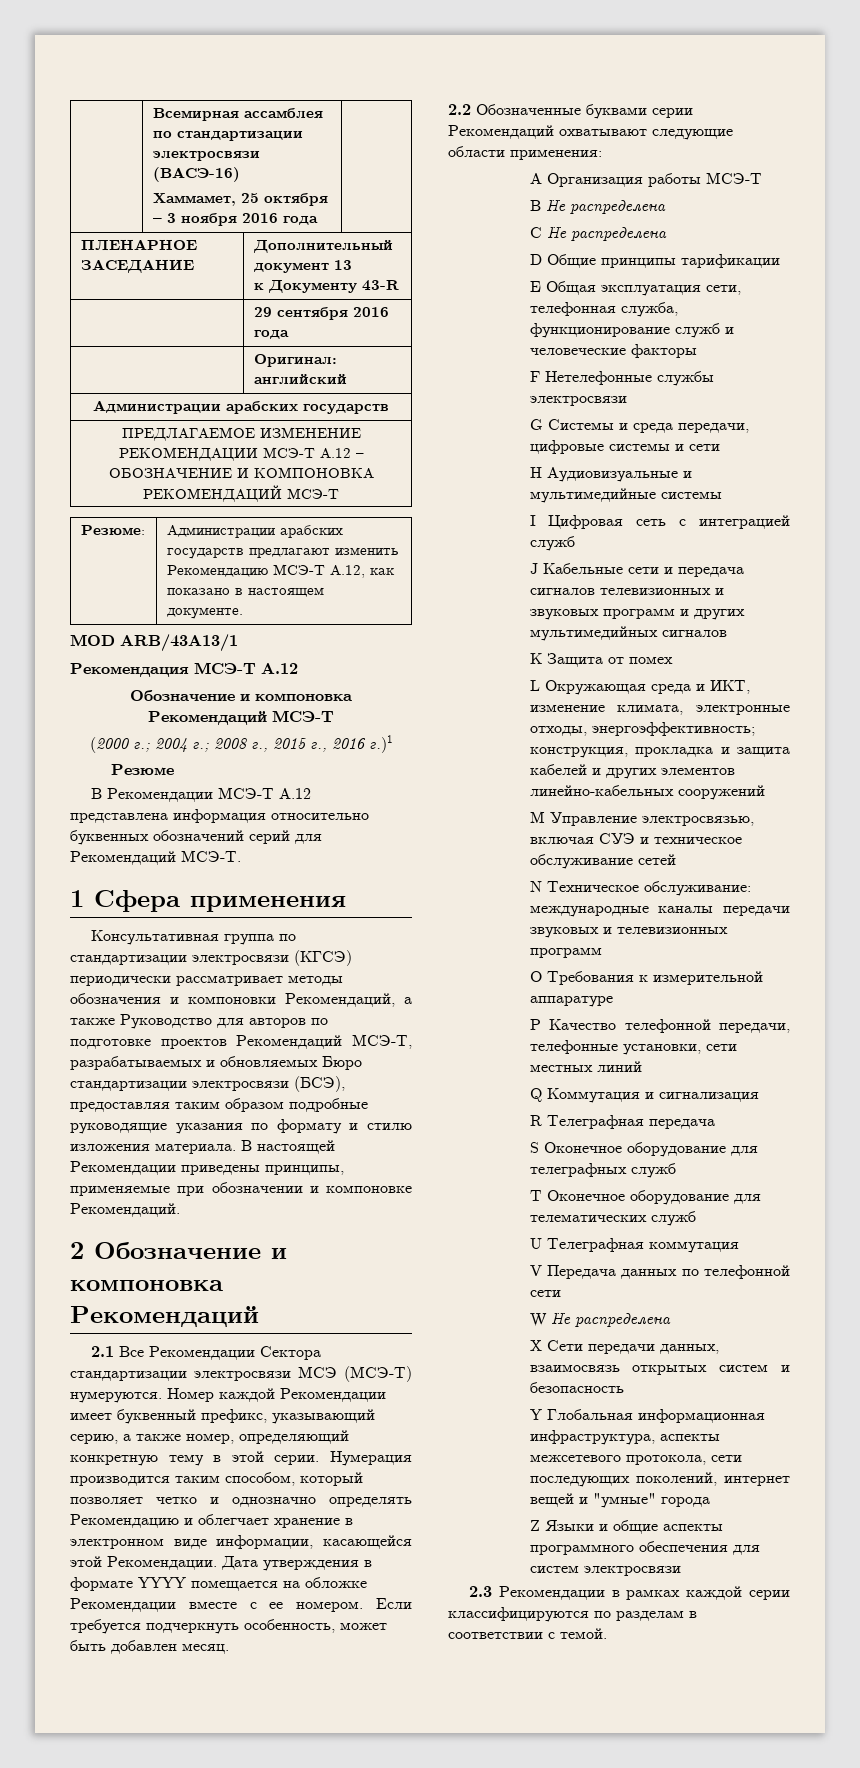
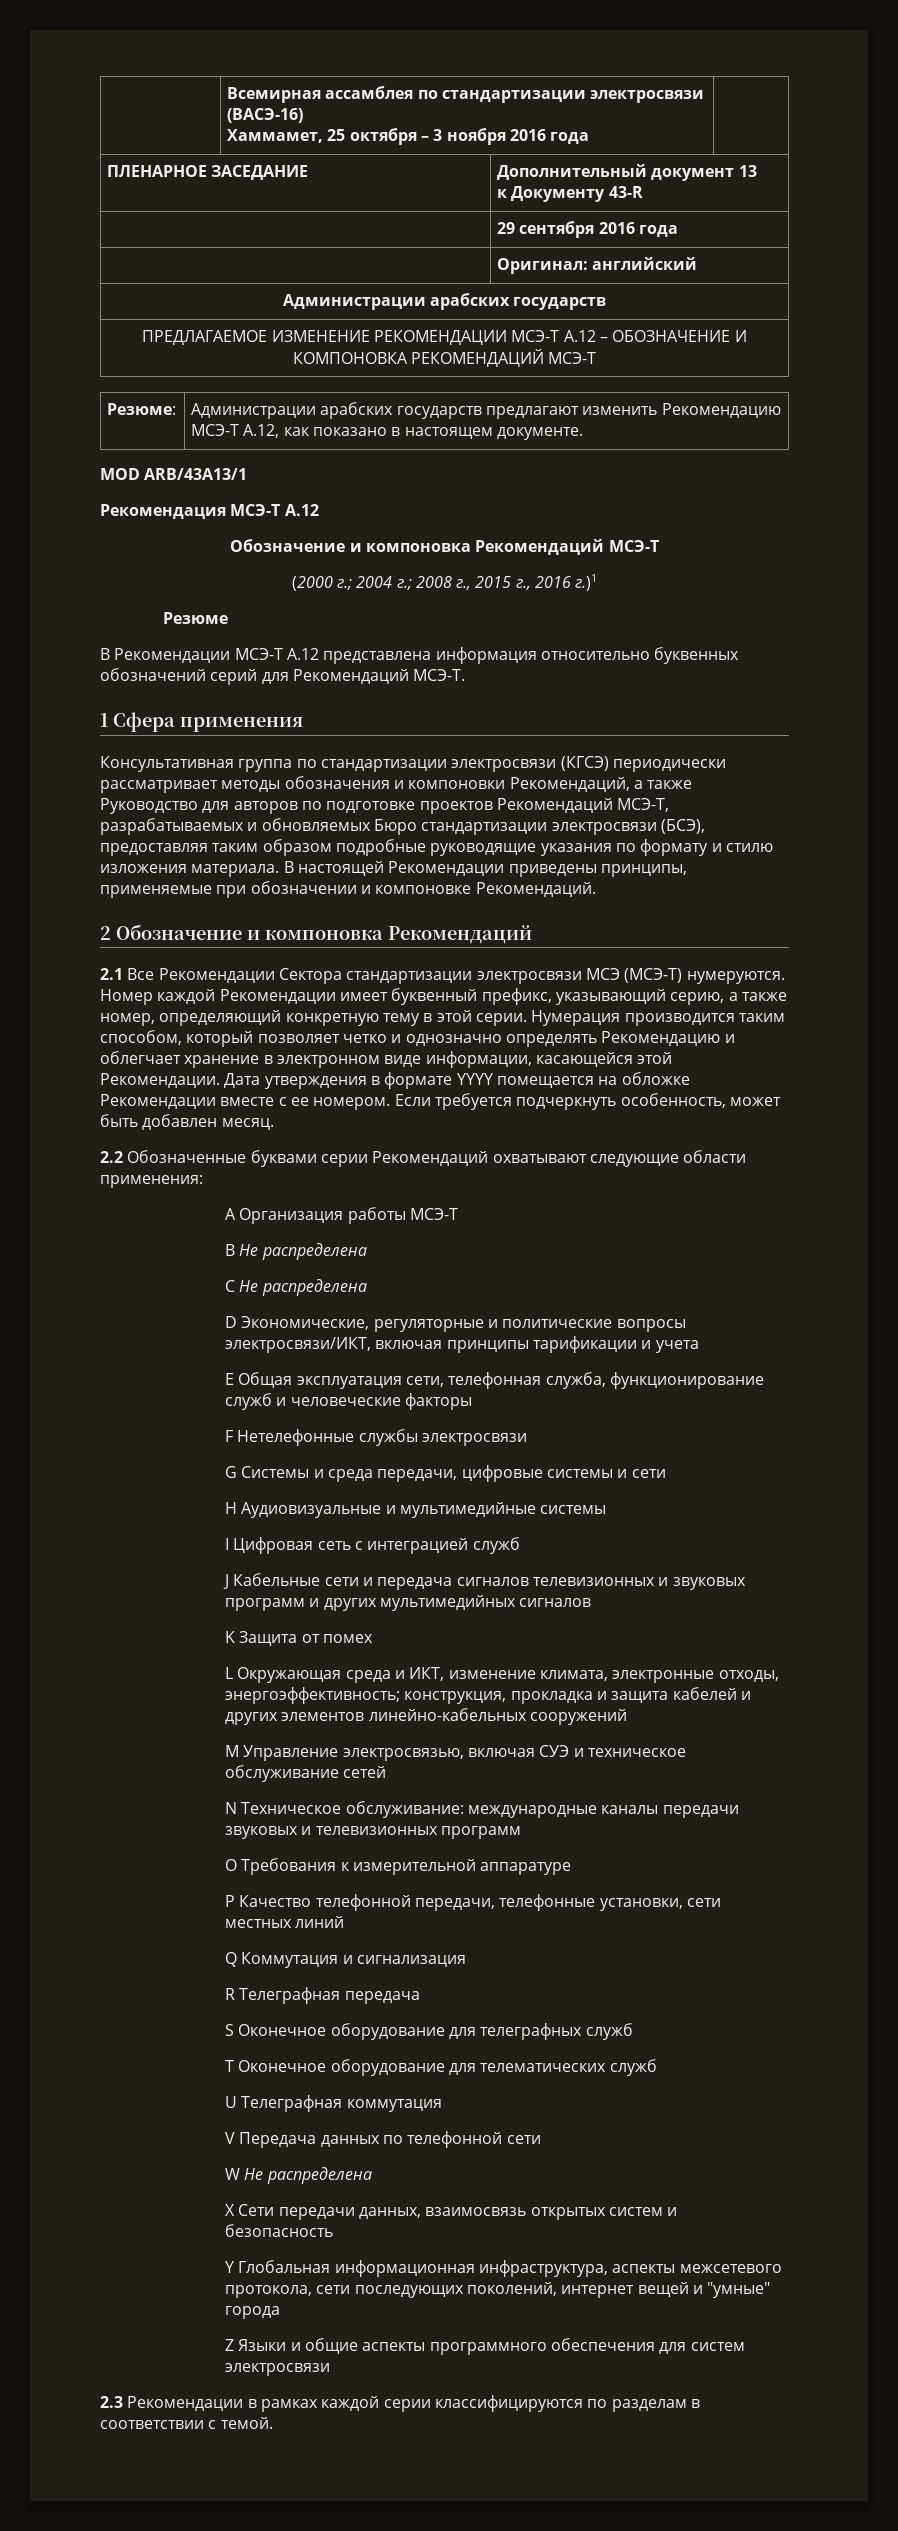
[546,254,596,268] Общие -> [241,1316,686,1332] [225,1337,443,1353] Экономические, регуляторные и политические вопросы электросвязи/ИКТ, включая
(780, 261) none -> [641,1340,699,1353] и учета

